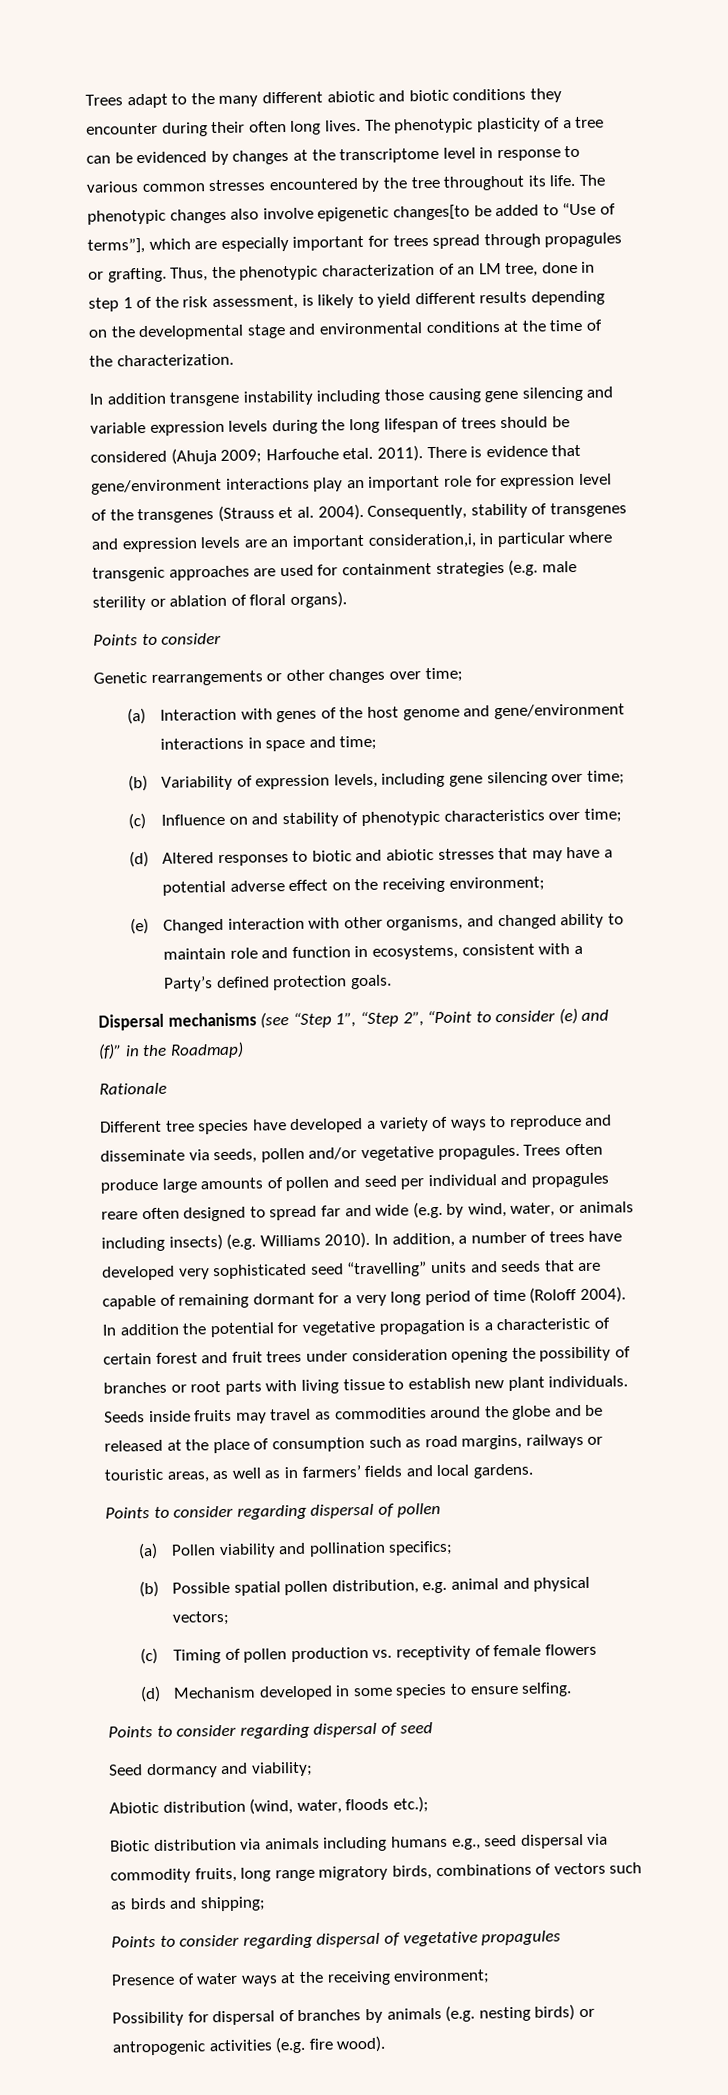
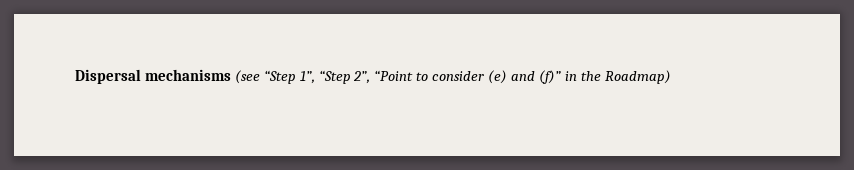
[85,88,562,109] [86,116,605,137] [86,145,581,166] [86,174,605,193] [87,202,616,225] [87,232,623,254] [88,261,596,283] [88,290,606,312] [88,319,603,341] [89,353,234,367] [89,386,614,407] [90,416,570,436] [90,444,582,465] [91,473,612,495] [91,502,627,524] [91,531,613,553] [92,559,577,582] [92,591,347,611] [93,632,222,646] [93,667,463,686] [127,703,625,725] [160,735,378,752] [128,770,625,792] [128,808,622,830] [129,846,614,868] [162,876,545,896] [130,913,624,935] [163,943,583,960] [163,974,392,992] Trees adapt to the many different abiotic and biotic conditions they encounter during their often long lives. The phenotypic plasticity of a tree can be evidenced by changes at the transcriptome level in response to various common stresses encountered by the tree throughout its life. The phenotypic changes also involve epigenetic changes[to be added to “Use of terms”], which are especially important for trees spread through propagules or grafting. Thus, the phenotypic characterization of an LM tree, done in step 1 of the risk assessment, is likely to yield different results depending on the developmental stage and environmental conditions at the time of the characterization. // In addition transgene instability including those causing gene silencing and variable expression levels during the long lifespan of trees should be considered (Ahuja 2009; Harfouche etal. 2011). There is evidence that gene/environment interactions play an important role for expression level of the transgenes (Strauss et al. 2004). Consequently, stability of transgenes and expression levels are an important consideration,i, in particular where transgenic approaches are used for containment strategies (e.g. male sterility or ablation of floral organs). // Points to consider // Genetic rearrangements or other changes over time; // (a) Interaction with genes of the host genome and gene/environment interactions in space and time; // (b) Variability of expression levels, including gene silencing over time; // (c) Influence on and stability of phenotypic characteristics over time; // (d) Altered responses to biotic and abiotic stresses that may have a potential adverse effect on the receiving environment; // (e) Changed interaction with other organisms, and changed ability to maintain role and function in ecosystems, consistent with a Party’s defined protection goals. // -> (75, 76) none
[99,1082,167,1095] [100,1114,613,1135] [100,1143,603,1164] [100,1172,609,1194] [101,1201,634,1222] [101,1230,623,1252] [102,1260,602,1281] [102,1286,627,1310] [102,1317,610,1338] [103,1346,631,1365] [103,1375,629,1395] [104,1404,604,1424] [104,1433,604,1454] [104,1463,534,1483] [105,1502,441,1520] [138,1540,454,1560] [139,1576,591,1598] [172,1610,231,1626] [140,1643,597,1665] [140,1682,573,1703] [108,1722,433,1739] [108,1761,313,1779] [109,1796,429,1815] [110,1833,609,1852] [110,1862,643,1884] [110,1896,266,1912] [111,1930,562,1949] [111,1969,491,1987] [112,2004,595,2027] [112,2035,387,2056] // Rationale // Different tree species have developed a variety of ways to reproduce and disseminate via seeds, pollen and/or vegetative propagules. Trees often produce large amounts of pollen and seed per individual and propagules reare often designed to spread far and wide (e.g. by wind, water, or animals including insects) (e.g. Williams 2010). In addition, a number of trees have developed very sophisticated seed “travelling” units and seeds that are capable of remaining dormant for a very long period of time (Roloff 2004). In addition the potential for vegetative propagation is a characteristic of certain forest and fruit trees under consideration opening the possibility of branches or root parts with living tissue to establish new plant individuals. Seeds inside fruits may travel as commodities around the globe and be released at the place of consumption such as road margins, railways or touristic areas, as well as in farmers’ fields and local gardens. // Points to consider regarding dispersal of pollen // (a) Pollen viability and pollination specifics; // (b) Possible spatial pollen distribution, e.g. animal and physical vectors; // (c) Timing of pollen production vs. receptivity of female flowers // (d) Mechanism developed in some species to ensure selfing. // Points to consider regarding dispersal of seed // Seed dormancy and viability; // Abiotic distribution (wind, water, floods etc.); // Biotic distribution via animals including humans e.g., seed dispersal via commodity fruits, long range migratory birds, combinations of vectors such as birds and shipping; // Points to consider regarding dispersal of vegetative propagules // Presence of water ways at the receiving environment; // Possibility for dispersal of branches by animals (e.g. nesting birds) or antropogenic activities (e.g. fire wood). -> (671, 77) none

